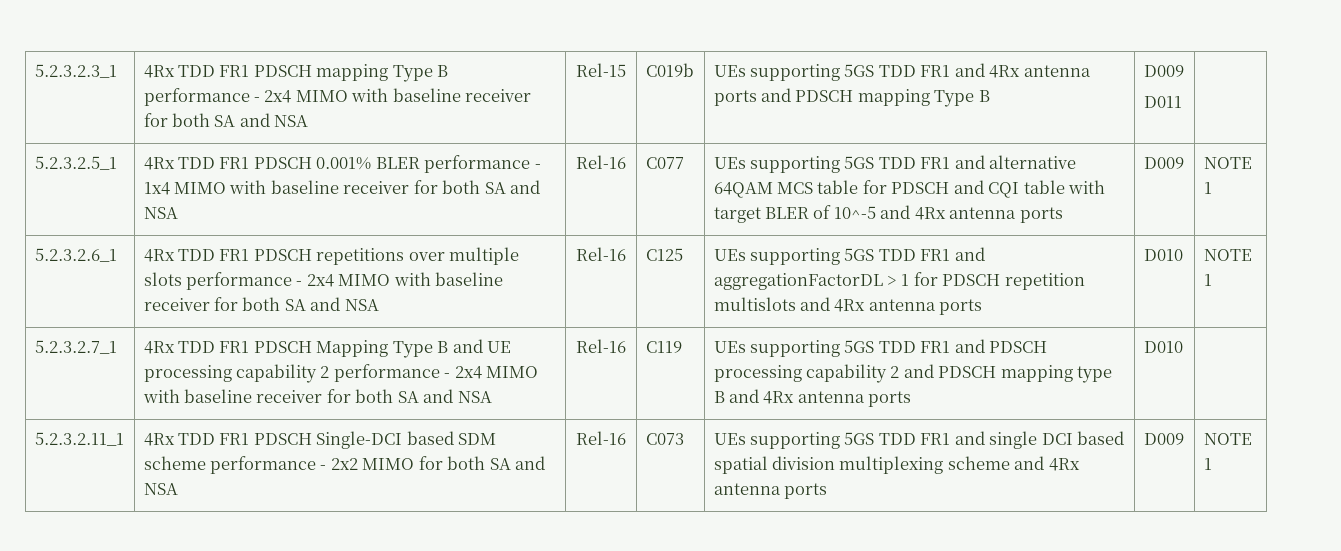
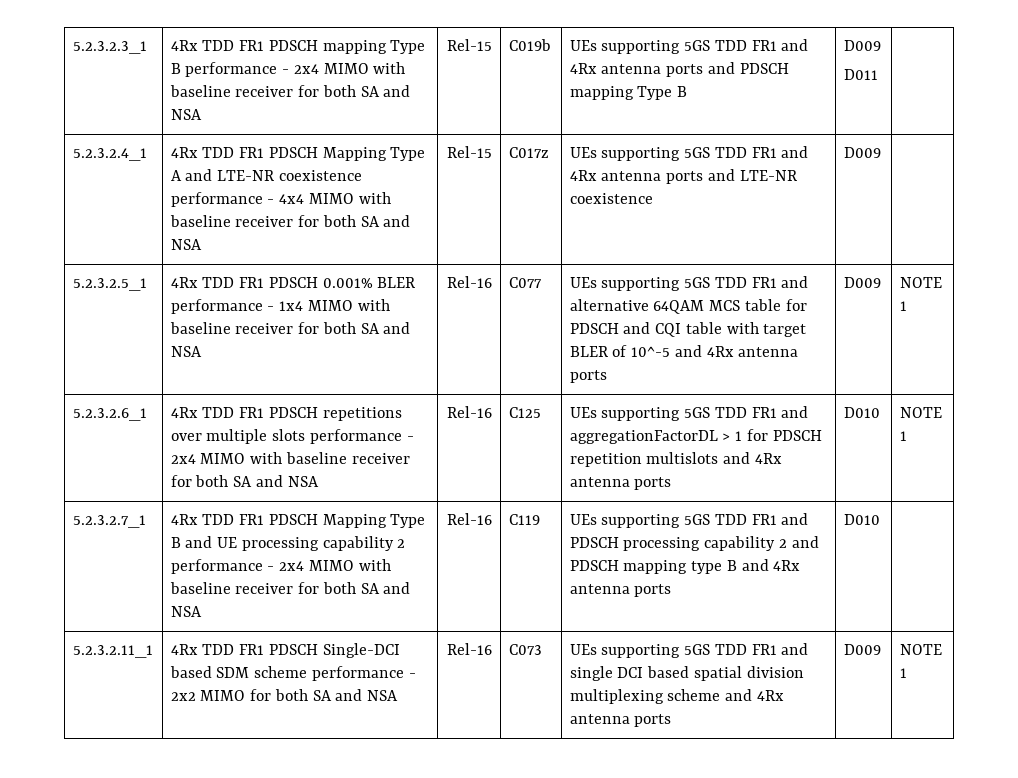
(1182, 102) none -> [72,148,147,161] [170,147,426,161] [170,169,362,181] [170,192,391,207] [169,215,411,227] [170,239,202,250] [446,146,492,158] [508,147,549,158] [569,146,809,161] [569,169,797,184] [569,193,653,204] [843,147,881,158] // 5.2.3.2.4_1 | 4Rx TDD FR1 PDSCH Mapping Type A and LTE-NR coexistence performance - 4x4 MIMO with baseline receiver for both SA and NSA | Rel-15 | C017z | UEs supporting 5GS TDD FR1 and 4Rx antenna ports and LTE-NR coexistence | D009 |

